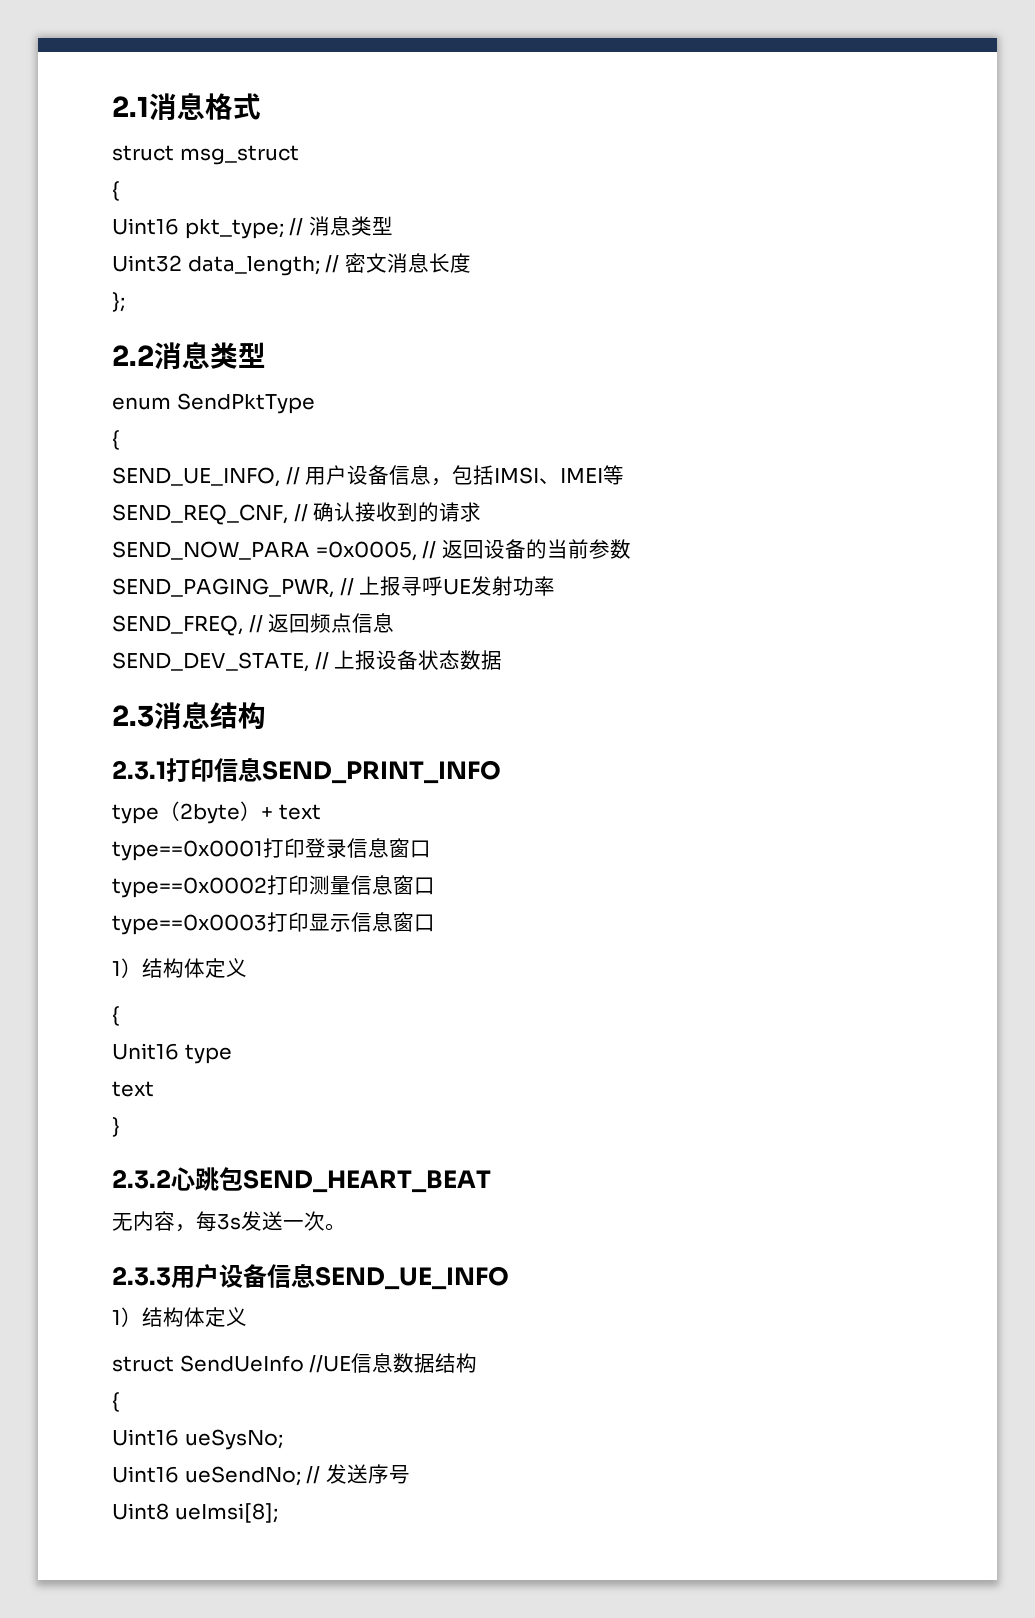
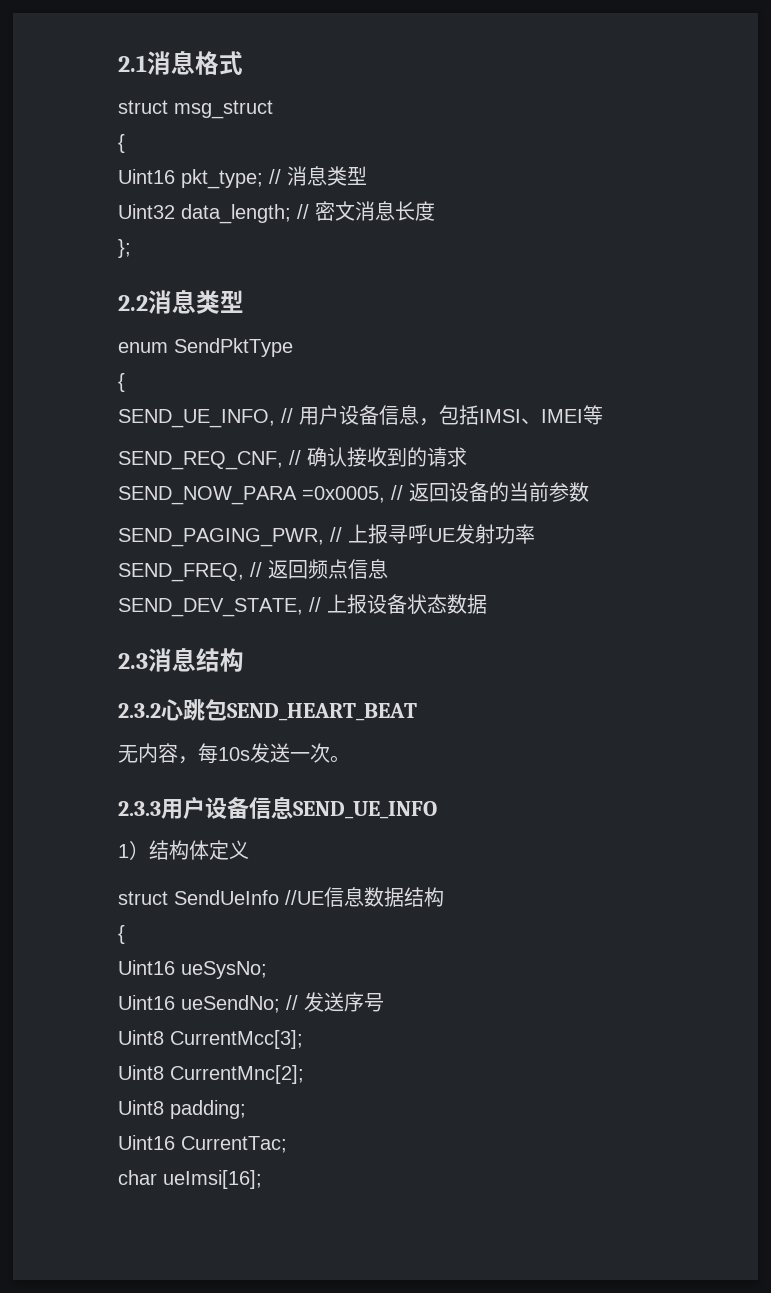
[112,757,501,784] [112,801,321,824] [112,838,431,861] [112,875,435,898] [112,912,435,935] [112,958,247,978] [112,1006,120,1026] [112,1043,232,1064] [112,1081,154,1097] [112,1117,120,1137] // 2.3.1打印信息SEND_PRINT_INFO // type（2byte）+ text // type==0x0001打印登录信息窗口 // type==0x0002打印测量信息窗口 // type==0x0003打印显示信息窗口 // 1）结构体定义 // { // Unit16 type // text // } -> (244, 660) none
[217,1214,241,1230] 3s -> [218,747,250,761] 10s
[174,1503,278,1523] ueImsi[8]; -> [170,1030,303,1049] [118,1065,304,1084] [118,1100,246,1119] [118,1135,287,1153] [118,1170,262,1189] CurrentMcc[3]; // Uint8 CurrentMnc[2]; // Uint8 padding; // Uint16 CurrentTac; // char ueImsi[16];

